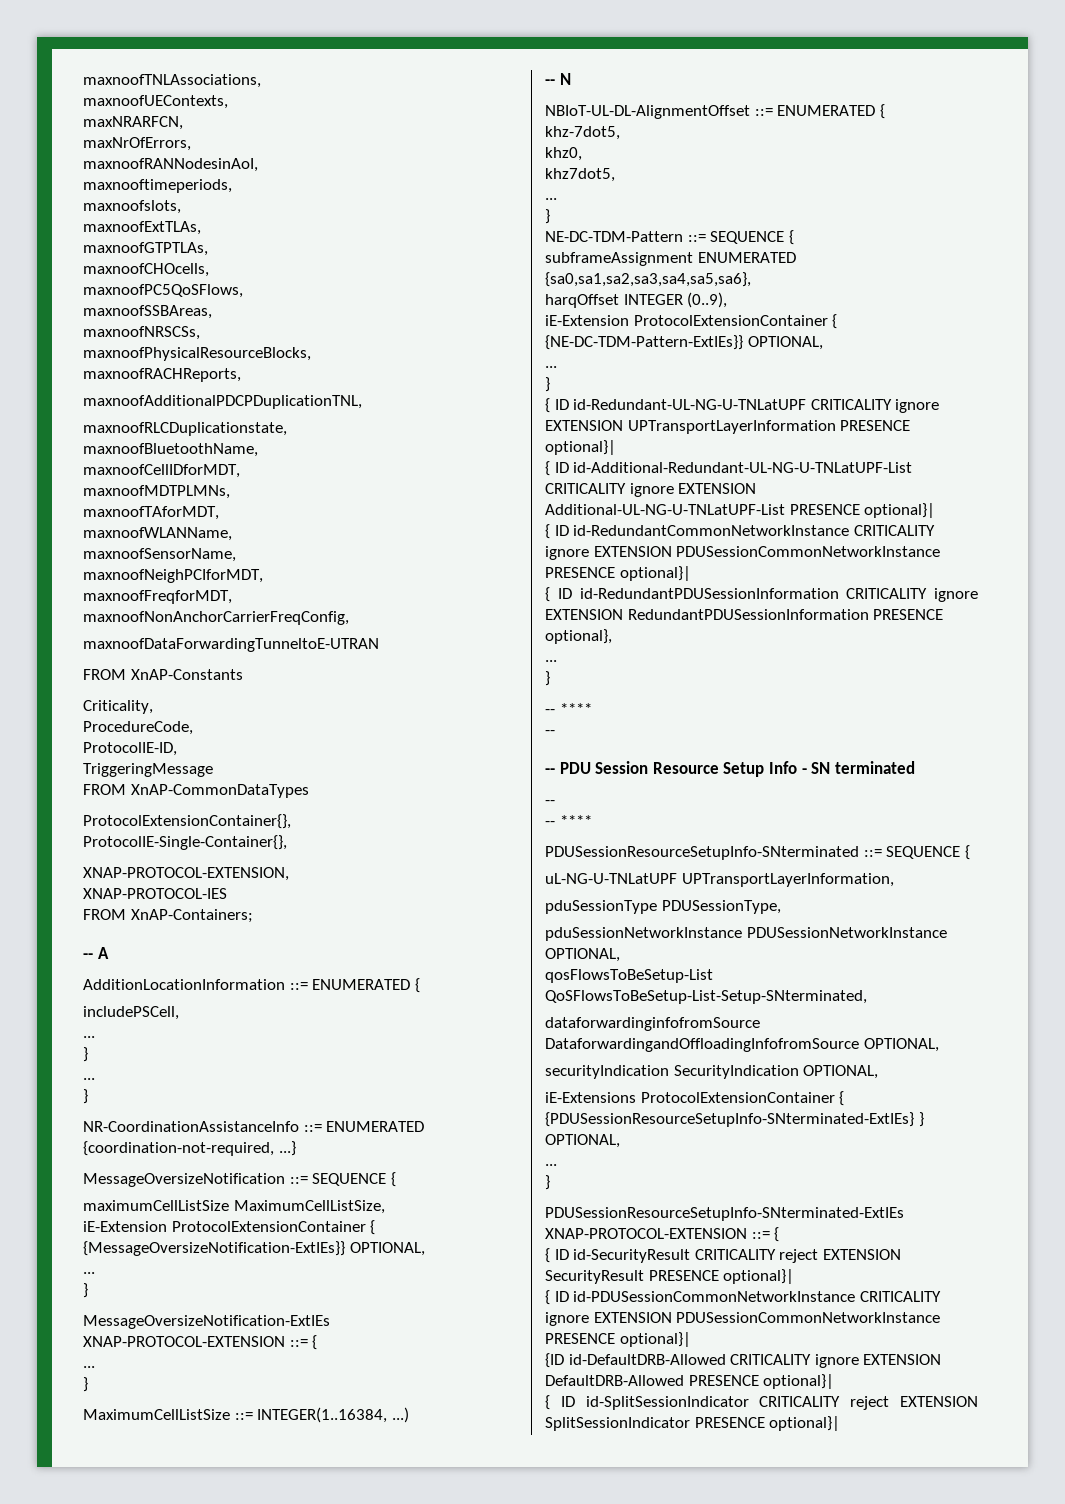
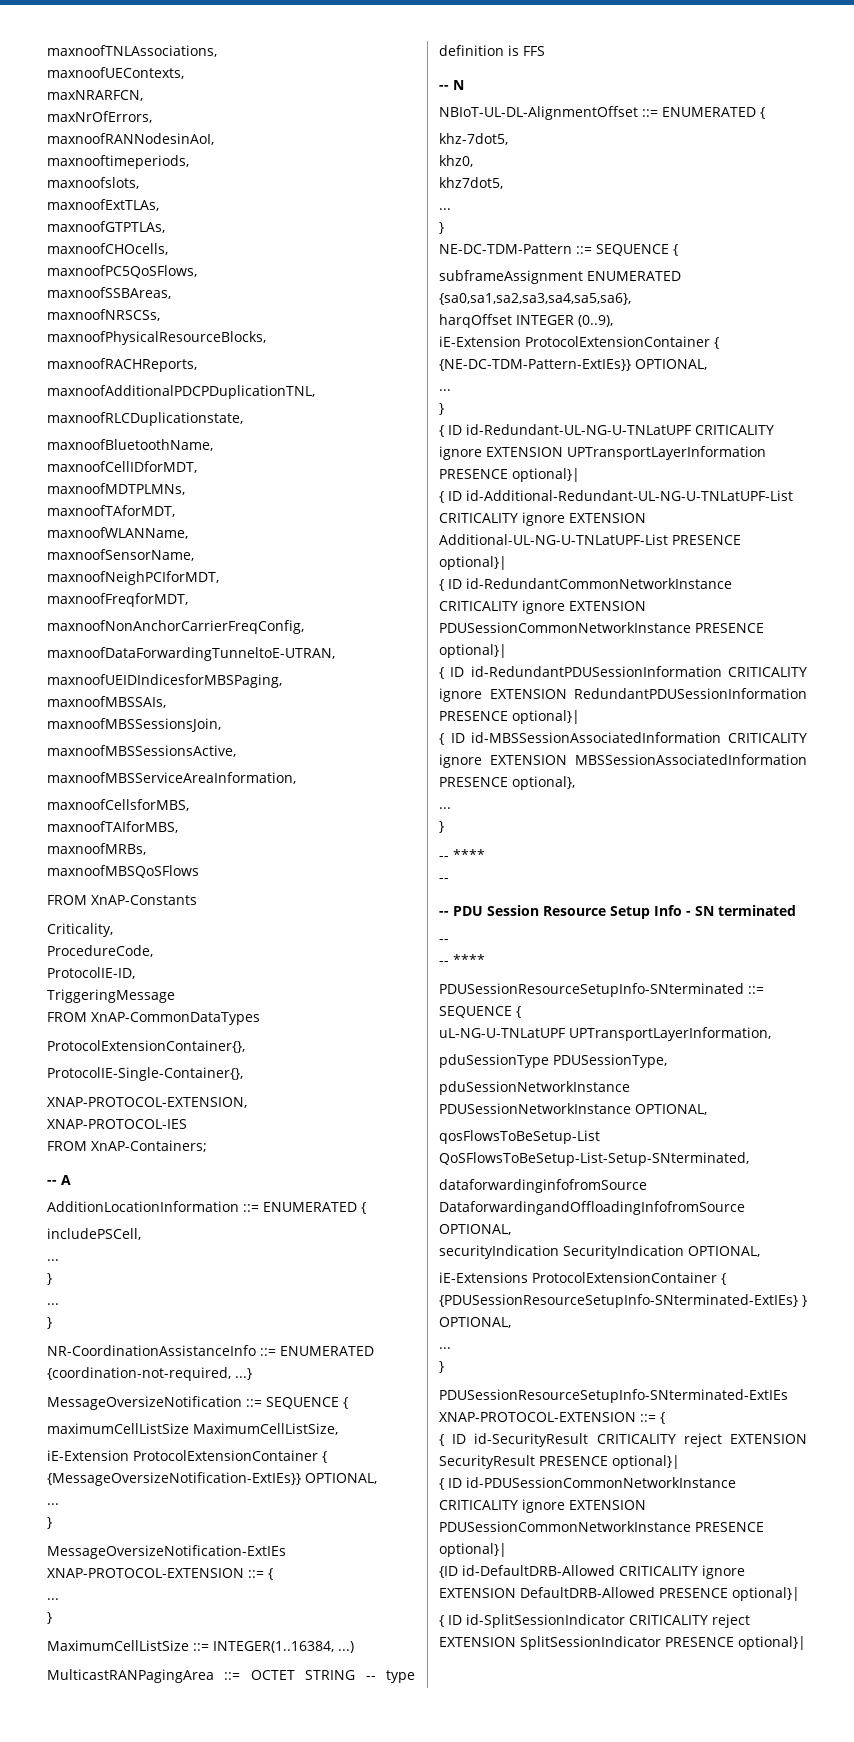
[83,638,379,652] maxnoofDataForwardingTunneltoE-UTRAN -> [47,647,335,661] [47,674,282,688] [47,696,166,708] [47,718,221,732] [47,745,236,757] [47,772,296,784] [47,799,189,811] [47,821,178,833] [47,843,146,855] [47,865,199,878] maxnoofDataForwardingTunneltoE-UTRAN, // maxnoofUEIDIndicesforMBSPaging, // maxnoofMBSSAIs, // maxnoofMBSSessionsJoin, // maxnoofMBSSessionsActive, // maxnoofMBSServiceAreaInformation, // maxnoofCellsforMBS, // maxnoofTAIforMBS, // maxnoofMRBs, // maxnoofMBSQoSFlows
(409, 1415) none -> [47,1669,415,1683] [439,45,545,56] // MulticastRANPagingArea ::= OCTET STRING -- type definition is FFS
(944, 614) none -> [512,710,580,724] [439,732,807,745] [439,754,807,768] [439,777,508,787] optional}| // { ID id-MBSSessionAssociatedInformation CRITICALITY ignore EXTENSION MBSSessionAssociatedInformation PRESENCE

